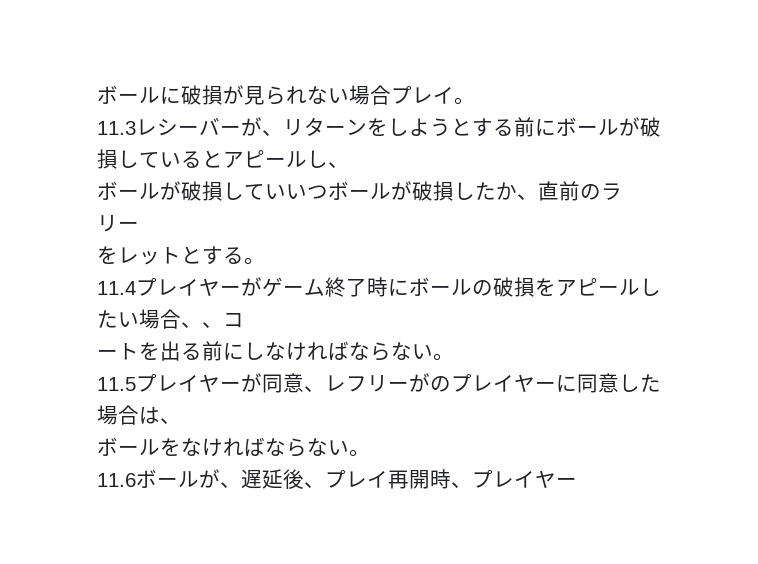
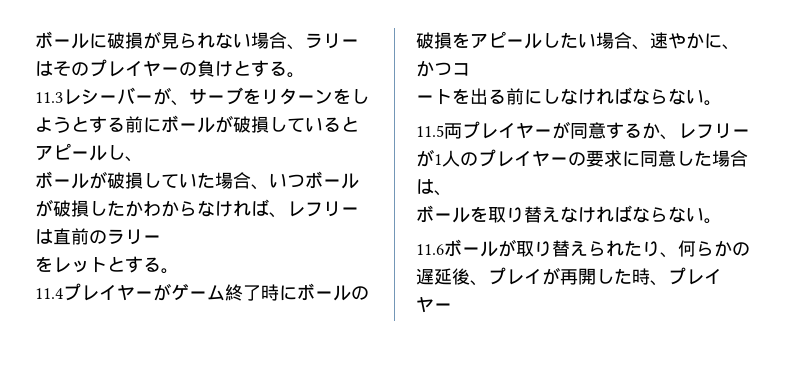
[391,86,454,104] プレイ -> [287,33,359,50] [35,59,287,77] 、ラリーはそのプレイヤーの負けとする
(283, 133) none -> [189,87,261,105] サーブを
(286, 191) none -> [197,172,269,190] た場合、
[517,194,538,200] 、 -> [143,199,359,218] [35,229,53,244] わからなければ、レフリーは
[202,322,223,328] 、 -> [650,32,740,50] [416,60,452,77] 速やかに、かつ
(136, 384) none -> [444,123,462,139] 両
(304, 383) none -> [606,122,660,139] するか
[430,374,556,392] のプレイヤー -> [434,149,622,167] 1人のプレイヤーの要求
(181, 447) none -> [488,206,560,223] 取り替え
[220,482,241,488] 、 -> [516,240,750,258] 取り替えられたり、何らかの
[388,470,430,489] 再開 -> [542,267,632,285] が再開した

